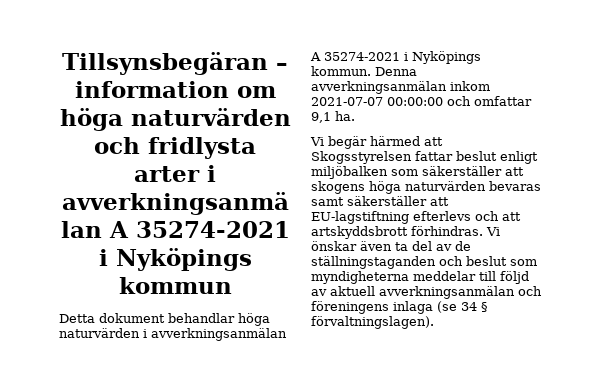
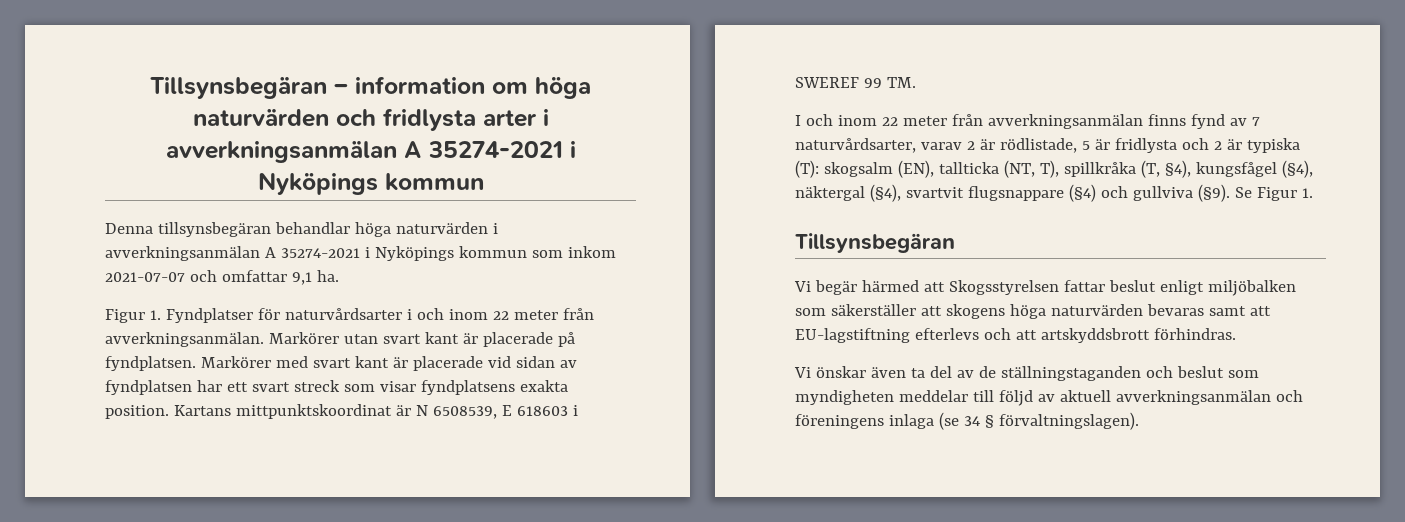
[59,313,165,323] Detta dokument -> [105,222,271,237] Denna tillsynsbegäran
[311,66,417,76] [311,81,447,94] kommun. Denna avverkningsanmälan -> [458,246,563,258] kommun som
[387,97,443,106] 00:00:00 -> (185, 277) none
(355, 116) none -> [105,308,594,323] [105,332,575,347] [105,356,577,371] [105,380,568,395] [105,404,578,419] [795,77,916,88] [795,114,1260,129] [795,138,1300,153] [795,160,1313,178] [795,184,1313,202] [795,233,955,253] // Figur 1. Fyndplatser för naturvårdsarter i och inom 22 meter från avverkningsanmälan. Markörer utan svart kant är placerade på fyndplatsen. Markörer med svart kant är placerade vid sidan av fyndplatsen har ett svart streck som visar fyndplatsens exakta position. Kartans mittpunktskoordinat är N 6508539, E 618603 i SWEREF 99 TM. // I och inom 22 meter från avverkningsanmälan finns fynd av 7 naturvårdsarter, varav 2 är rödlistade, 5 är fridlysta och 2 är typiska (T): skogsalm (EN), tallticka (NT, T), spillkråka (T, §4), kungsfågel (§4), näktergal (§4), svartvit flugsnappare (§4) och gullviva (§9). Se Figur 1. // Tillsynsbegäran
[347,196,427,206] säkerställer -> (1246, 311) none
(483, 231) none -> (1236, 334) //
[311,271,409,284] myndigheterna -> [795,390,894,405] myndigheten

